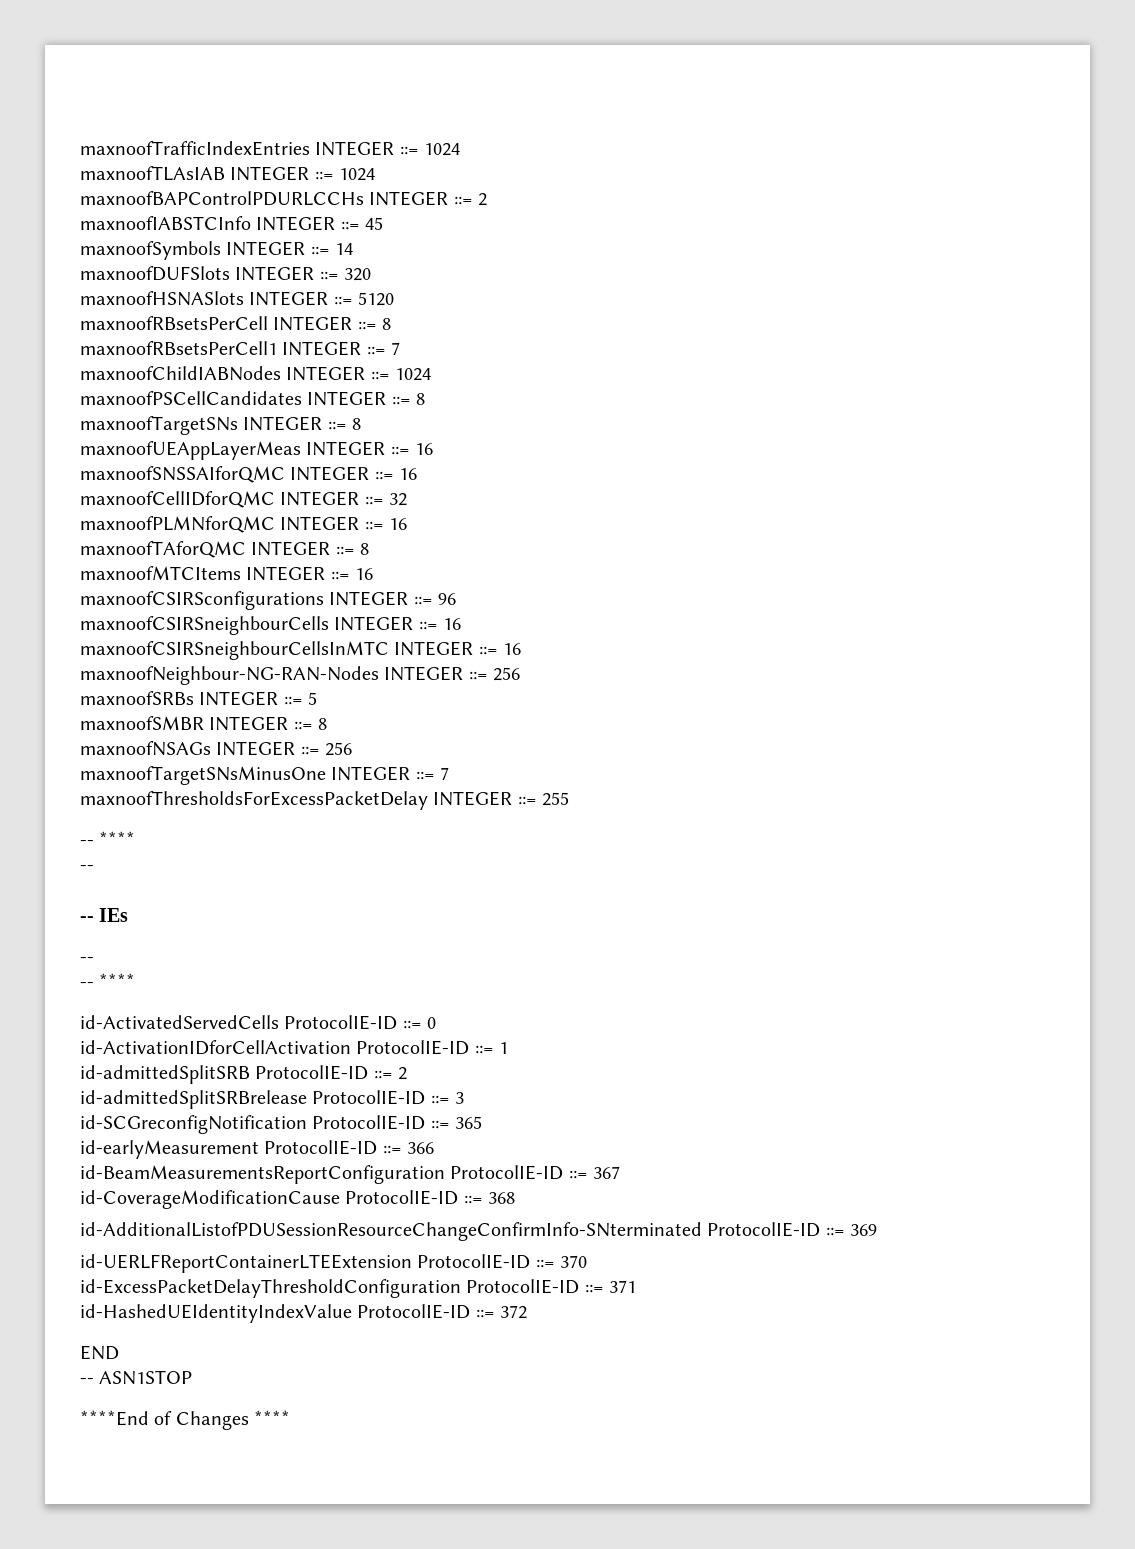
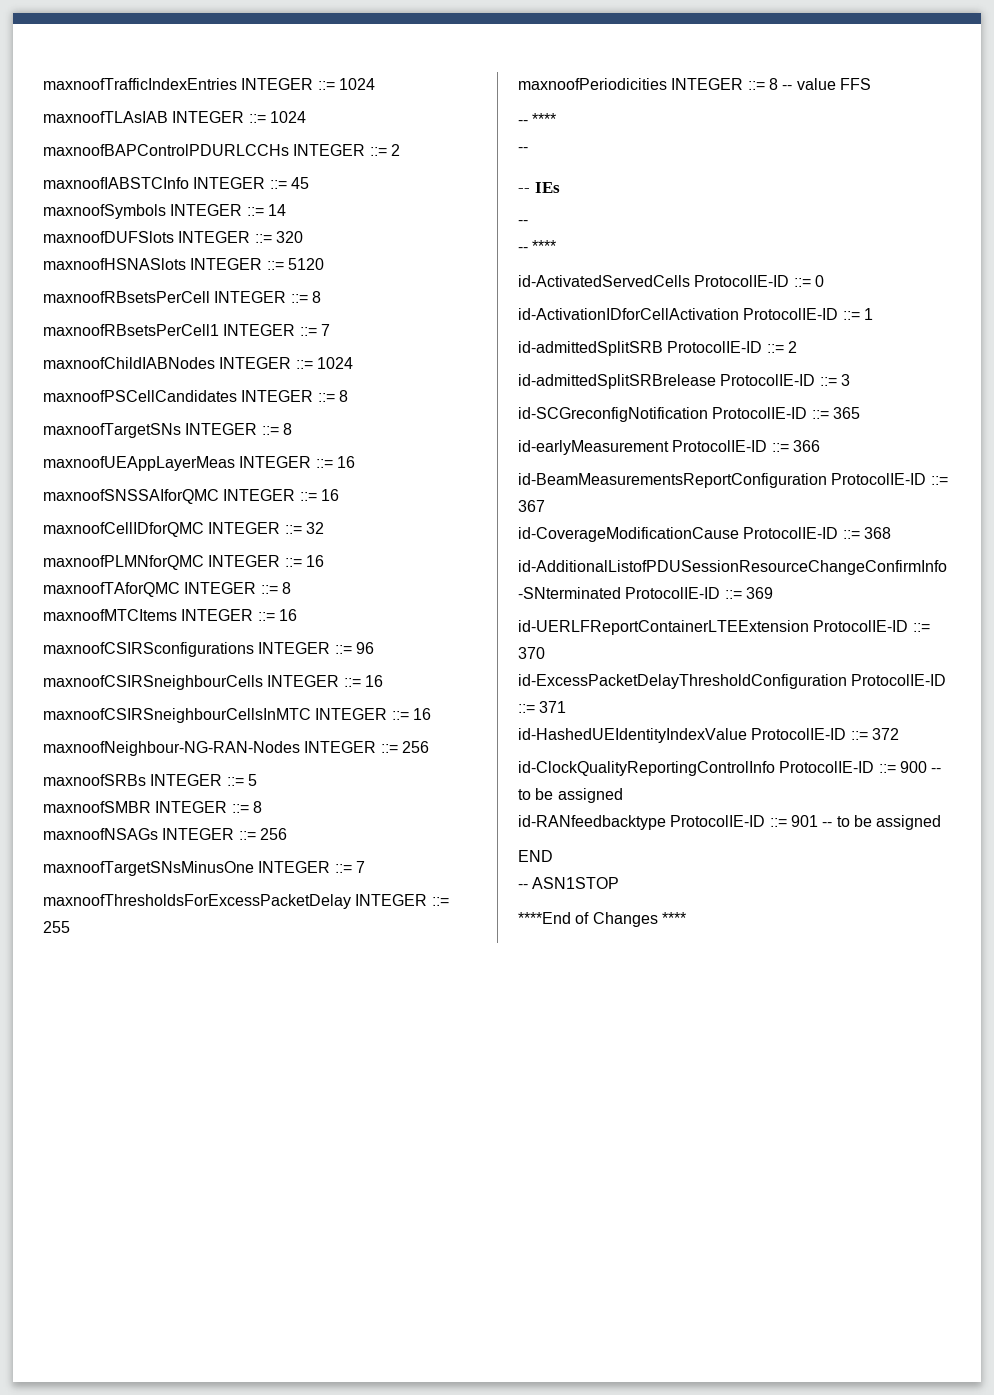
(570, 799) none -> [518,78,871,90] // maxnoofPeriodicities INTEGER ::= 8 -- value FFS
(528, 1312) none -> [518,761,942,776] [518,788,623,803] [518,815,942,830] // id-ClockQualityReportingControlInfo ProtocolIE-ID ::= 900 -- to be assigned // id-RANfeedbacktype ProtocolIE-ID ::= 901 -- to be assigned

